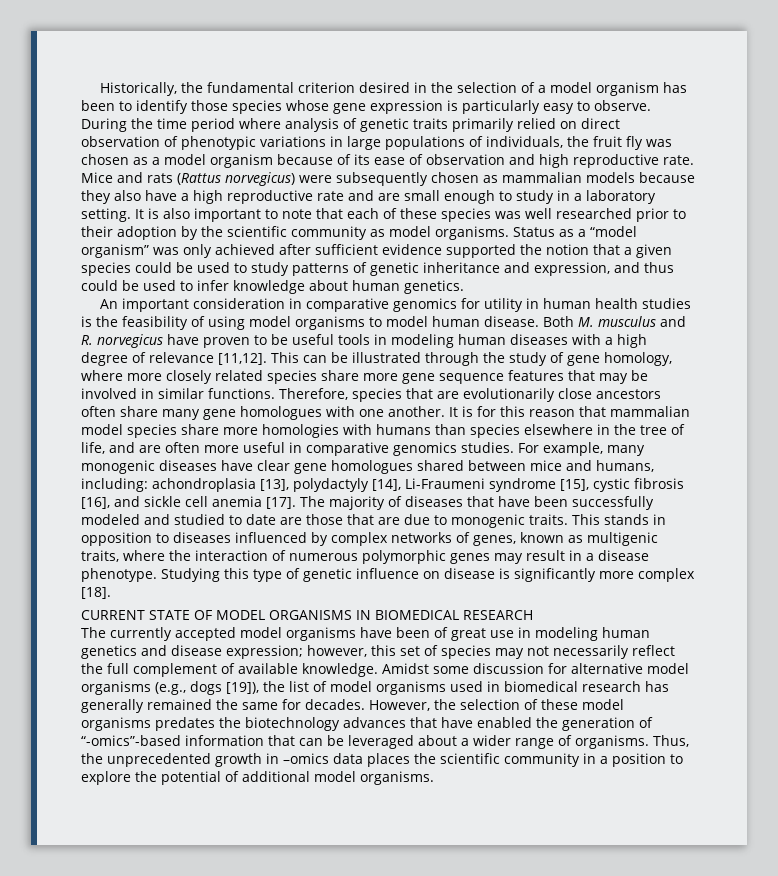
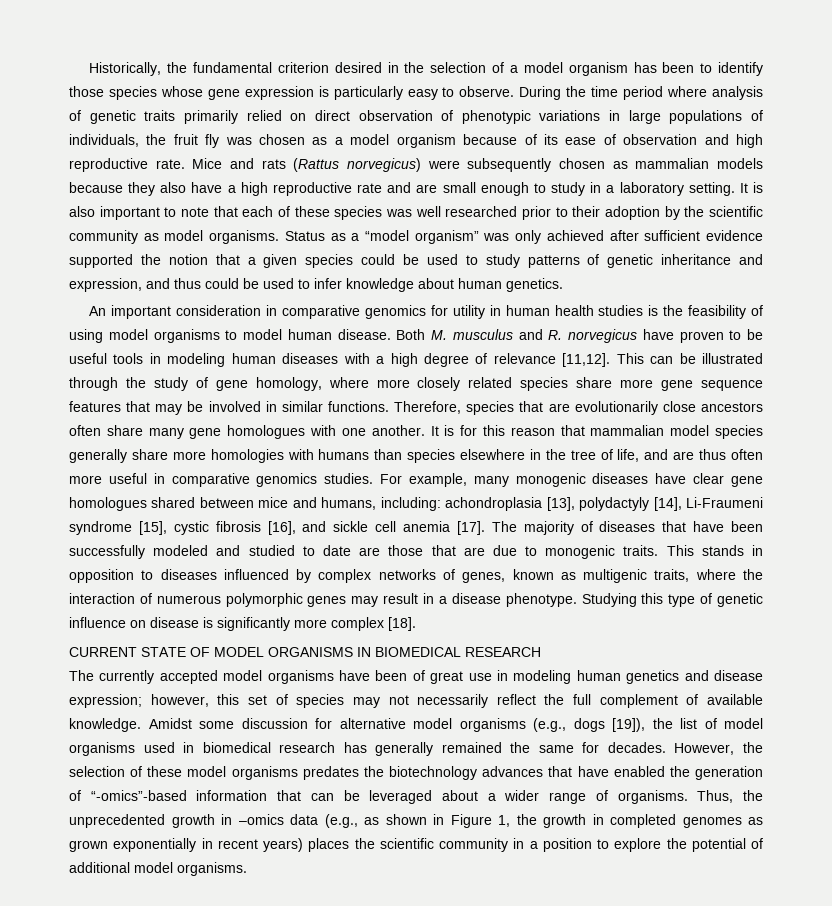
(177, 431) none -> [69,449,127,463] generally
(161, 449) none -> [699,449,727,460] thus
(363, 758) none -> [324,814,763,828] [69,838,303,852] (e.g., as shown in Figure 1, the growth in completed genomes as grown exponentially in recent years)

